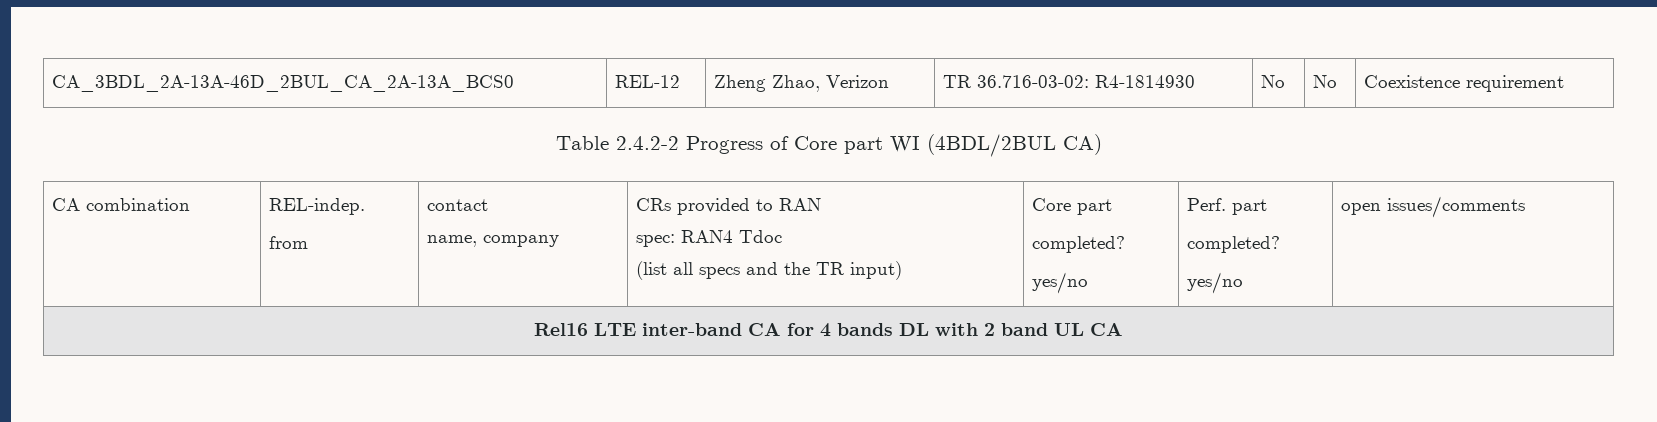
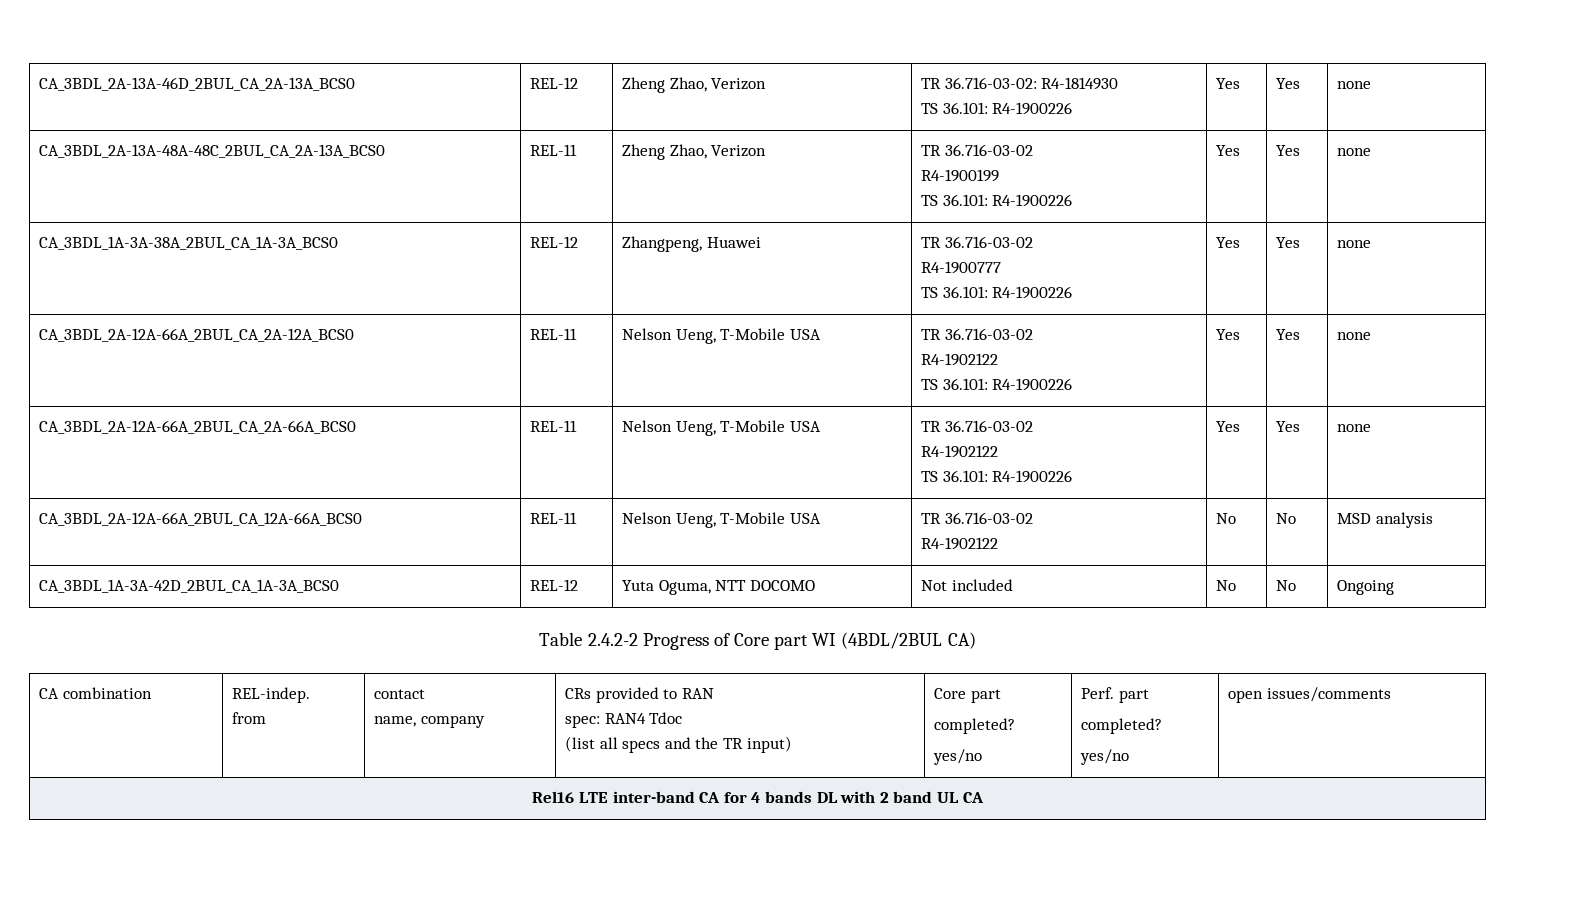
[1261,75,1286,88] [1313,75,1338,88] [1364,75,1565,92] | No | No | Coexistence requirement -> [920,102,1073,115] [1215,78,1240,89] [1275,78,1300,89] [1336,81,1371,89] [38,144,385,158] [529,144,577,156] [621,144,767,160] [920,144,1033,156] [920,169,999,182] [920,194,1073,207] [1215,145,1240,156] [1275,145,1300,156] [1336,148,1371,156] [38,236,338,250] [529,236,578,248] [621,236,761,252] [920,236,1033,248] [920,261,1001,274] [920,286,1073,299] [1215,237,1240,248] [1275,237,1300,248] [1336,240,1371,248] [38,328,354,342] [529,328,577,340] [621,328,821,344] [920,328,1033,340] [920,353,998,366] [920,378,1073,391] [1215,329,1240,340] [1275,329,1300,340] [1336,332,1371,340] [38,420,356,434] [529,420,577,432] [621,420,821,436] [920,420,1033,432] [920,445,998,458] [920,470,1073,483] [1215,421,1240,432] [1275,421,1300,432] [1336,424,1371,432] [38,512,362,526] [529,512,577,524] [621,512,821,528] [920,512,1033,524] [920,537,998,550] [1215,513,1236,524] [1275,513,1296,524] [1336,512,1433,528] [38,579,339,593] [529,579,578,591] [621,580,815,595] [920,579,1013,591] [1215,580,1236,591] [1275,580,1296,591] [1336,580,1394,595] // TS 36.101: R4-1900226 | Yes | Yes | none // CA_3BDL_2A-13A-48A-48C_2BUL_CA_2A-13A_BCS0 | REL-11 | Zheng Zhao, Verizon | TR 36.716-03-02 // R4-1900199 // TS 36.101: R4-1900226 | Yes | Yes | none // CA_3BDL_1A-3A-38A_2BUL_CA_1A-3A_BCS0 | REL-12 | Zhangpeng, Huawei | TR 36.716-03-02 // R4-1900777 // TS 36.101: R4-1900226 | Yes | Yes | none // CA_3BDL_2A-12A-66A_2BUL_CA_2A-12A_BCS0 | REL-11 | Nelson Ueng, T-Mobile USA | TR 36.716-03-02 // R4-1902122 // TS 36.101: R4-1900226 | Yes | Yes | none // CA_3BDL_2A-12A-66A_2BUL_CA_2A-66A_BCS0 | REL-11 | Nelson Ueng, T-Mobile USA | TR 36.716-03-02 // R4-1902122 // TS 36.101: R4-1900226 | Yes | Yes | none // CA_3BDL_2A-12A-66A_2BUL_CA_12A-66A_BCS0 | REL-11 | Nelson Ueng, T-Mobile USA | TR 36.716-03-02 // R4-1902122 | No | No | MSD analysis // CA_3BDL_1A-3A-42D_2BUL_CA_1A-3A_BCS0 | REL-12 | Yuta Oguma, NTT DOCOMO | Not included | No | No | Ongoing

